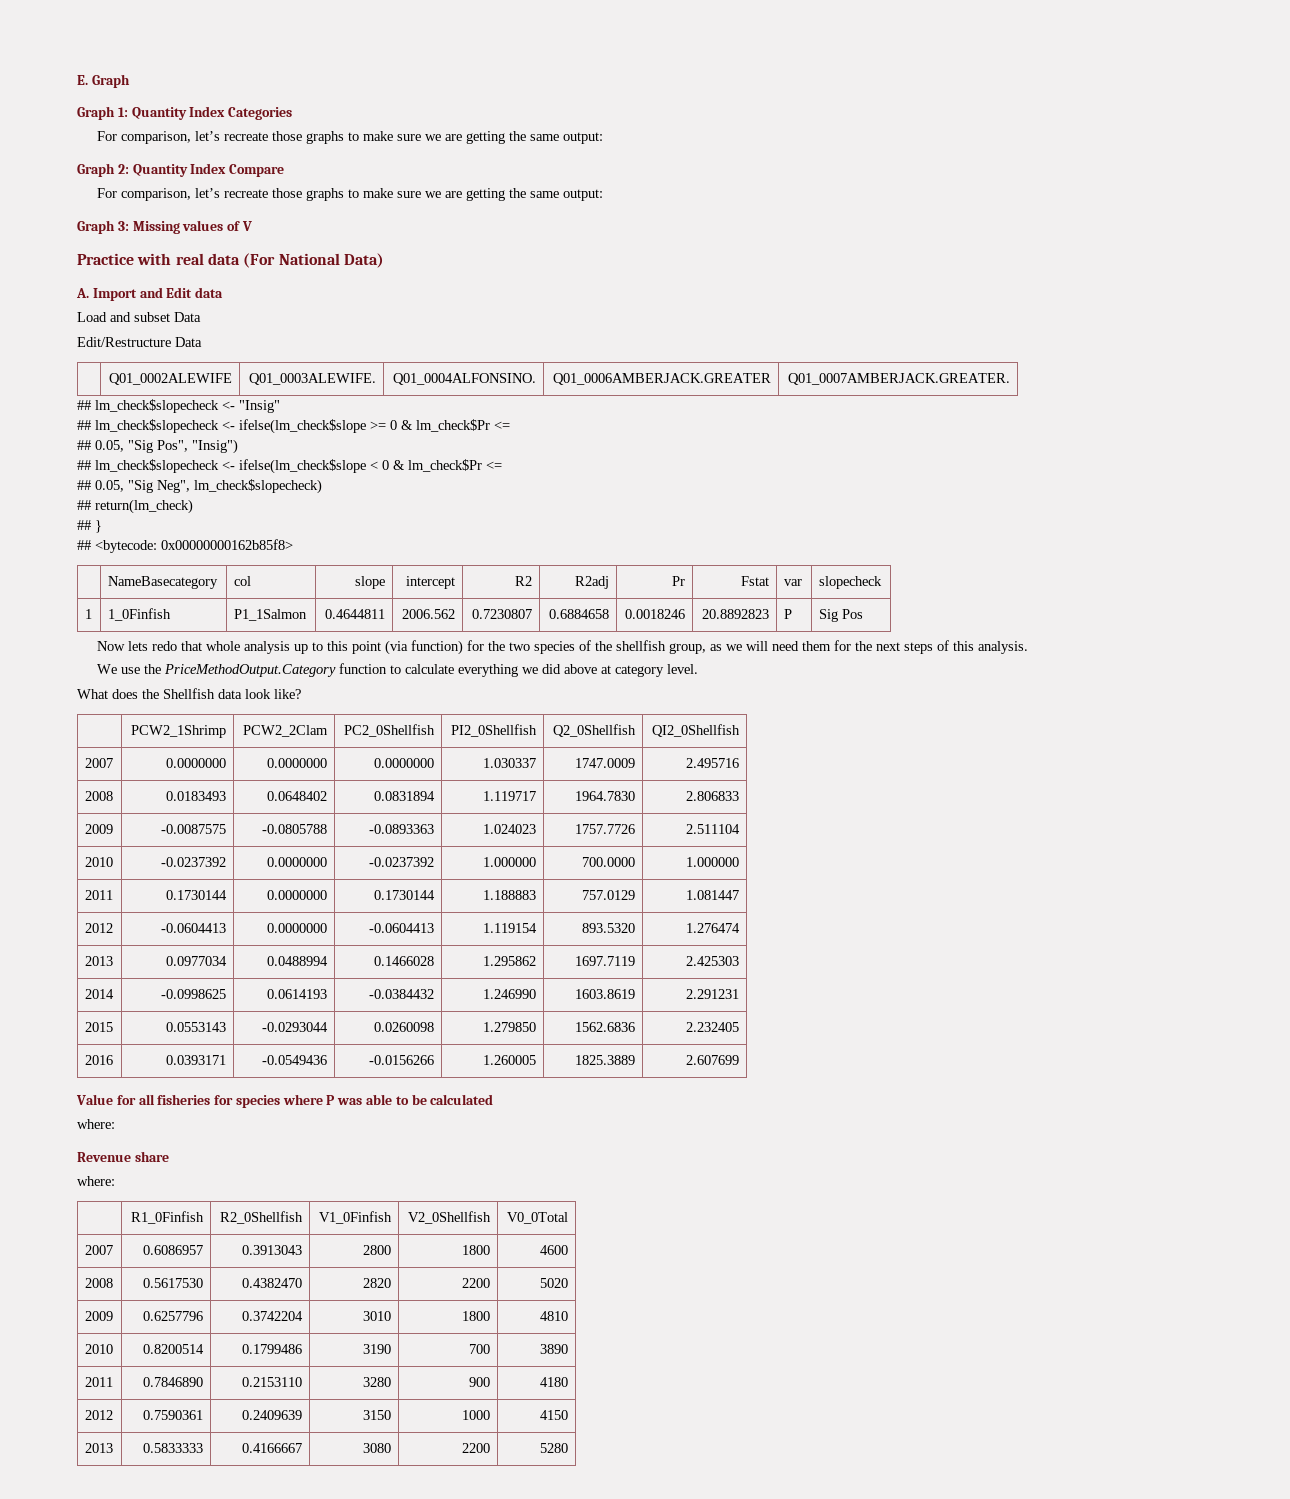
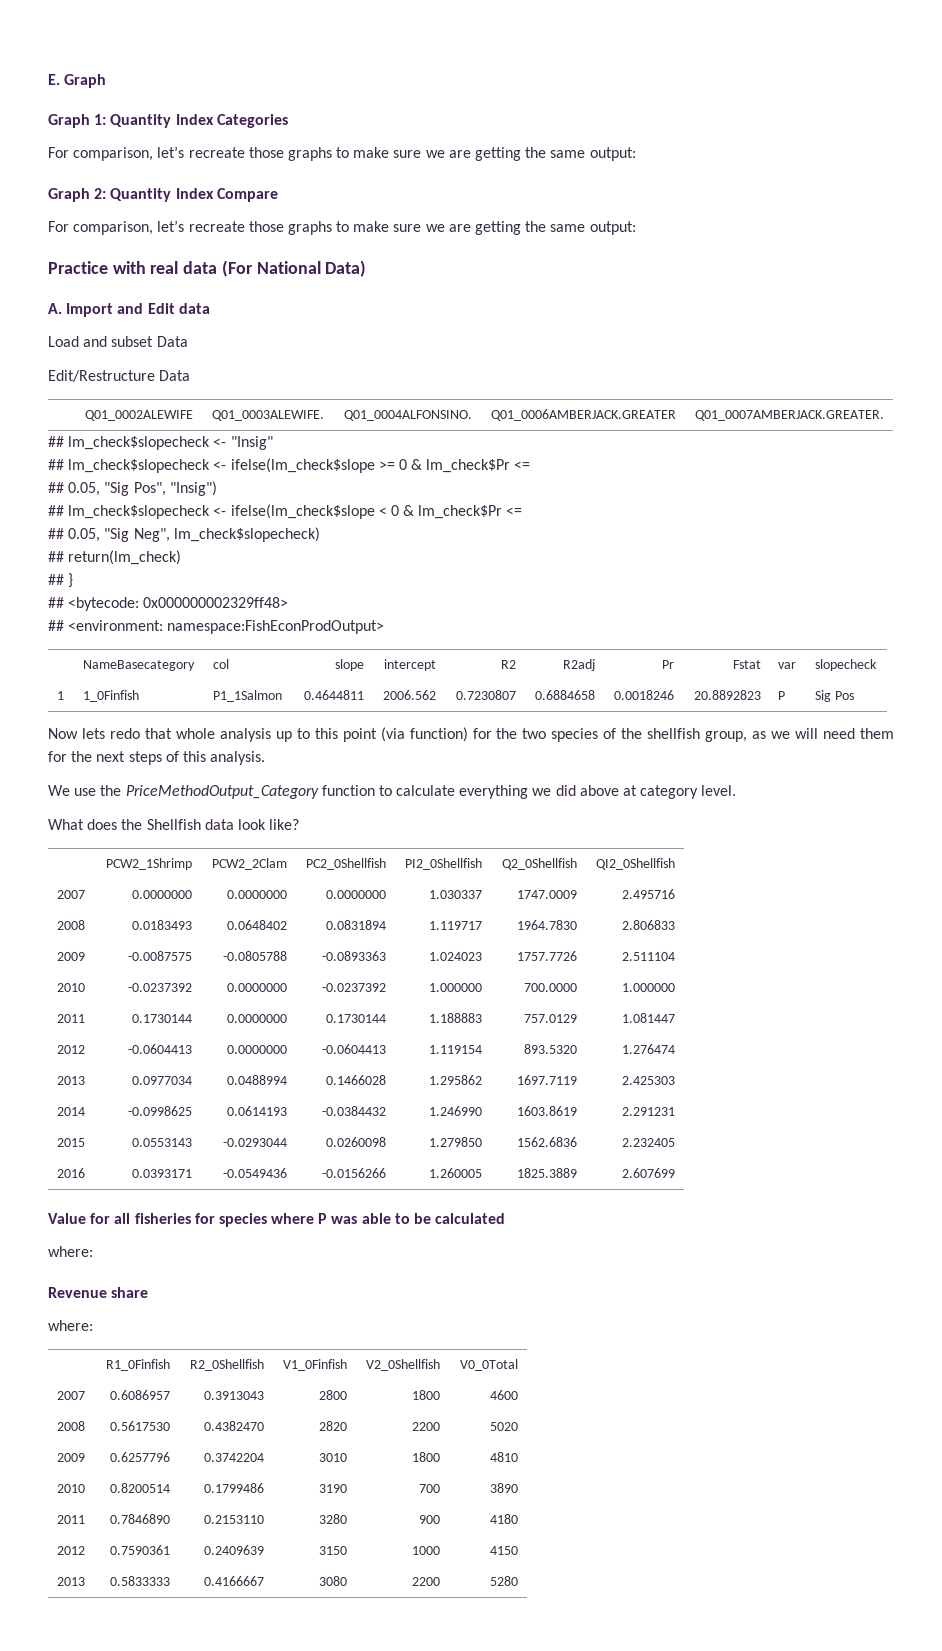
[77,220,252,234] // Graph 3: Missing values of V -> (636, 228) none
[161,539,293,550] 0x00000000162b85f8> -> [143,597,289,608] [48,620,385,634] 0x000000002329ff48> // ## <environment: namespace:FishEconProdOutput>
[164,664,337,677] PriceMethodOutput.Category -> [125,785,319,799] PriceMethodOutput_Category

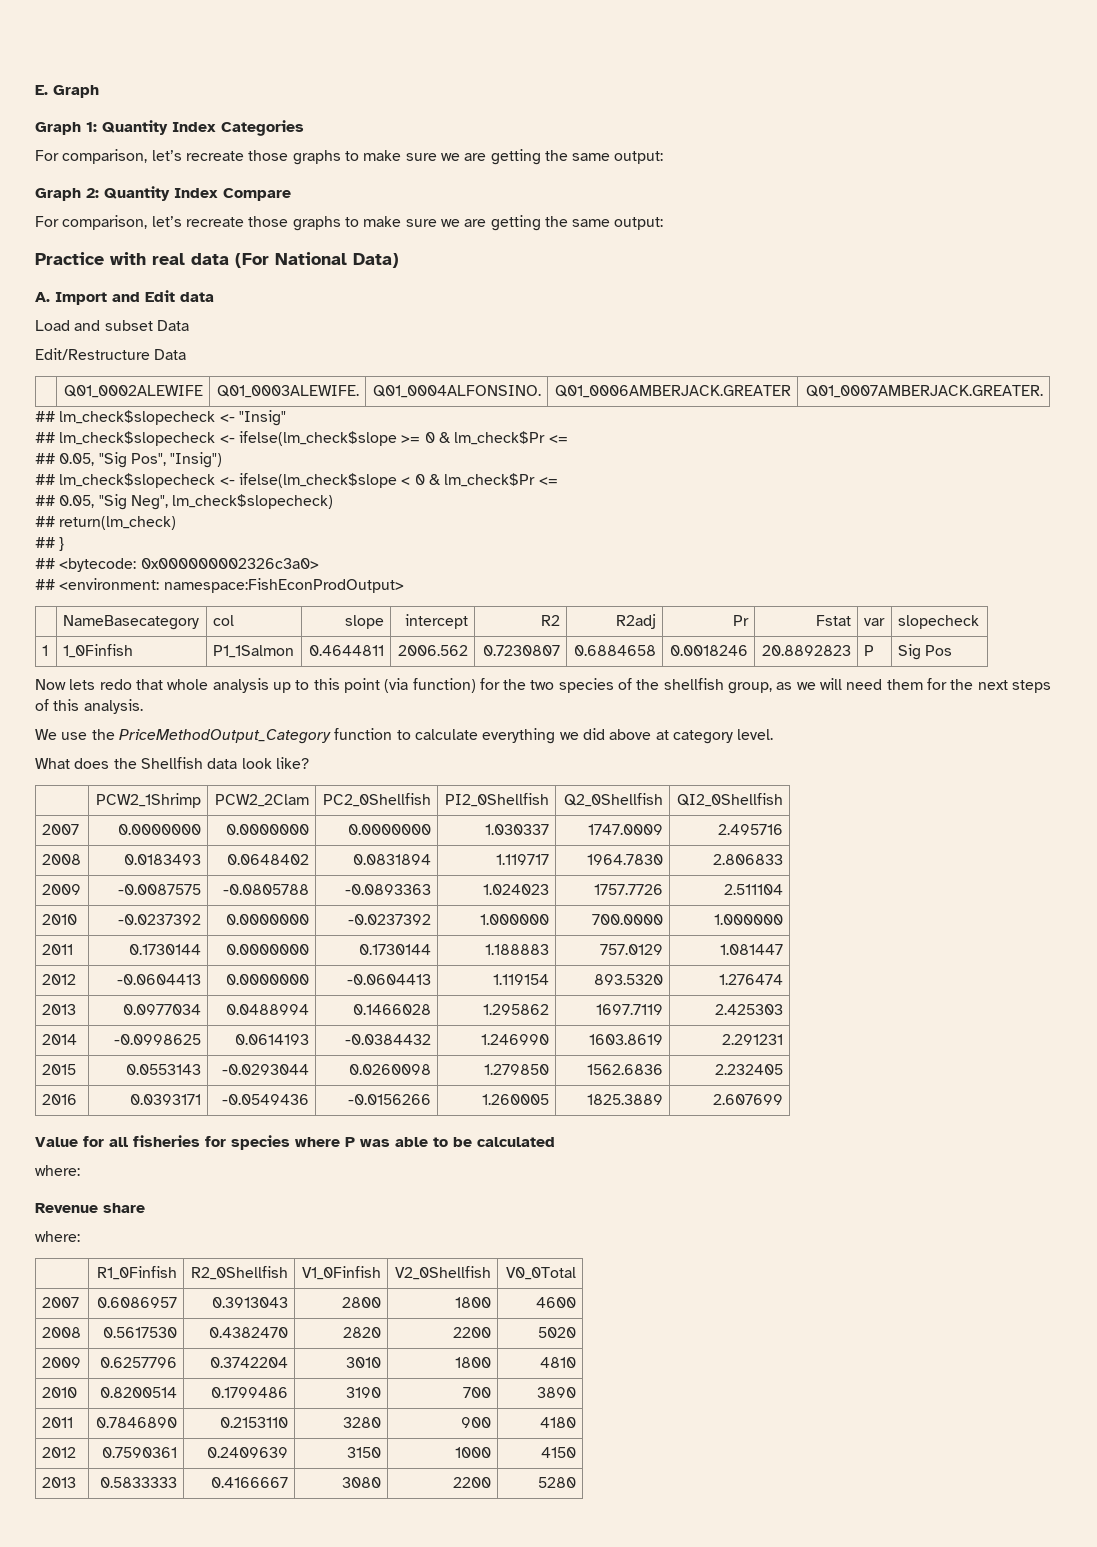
[143,597,289,608] 0x000000002329ff48> -> [140,558,319,569] 0x000000002326c3a0>

